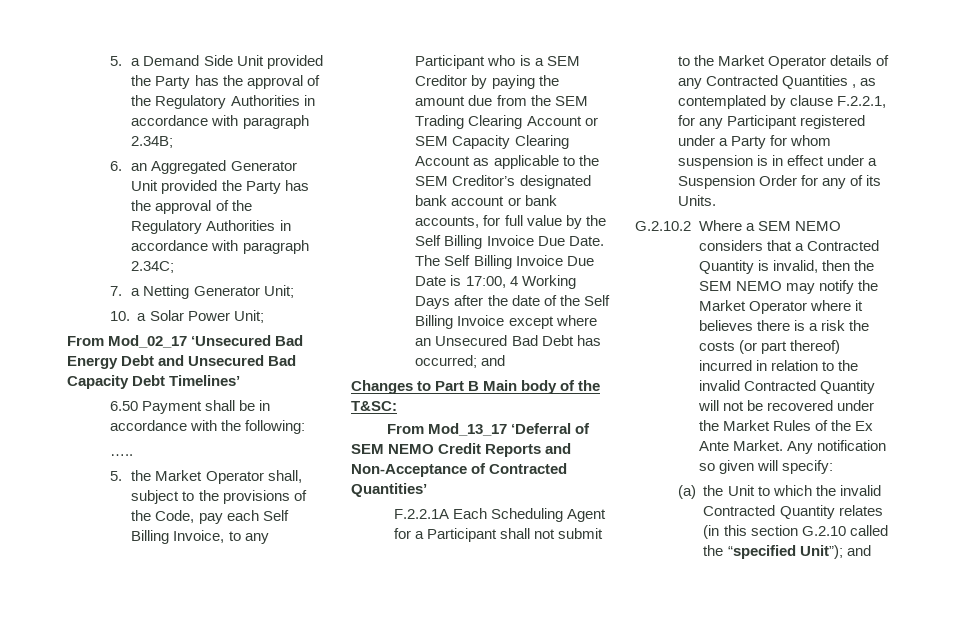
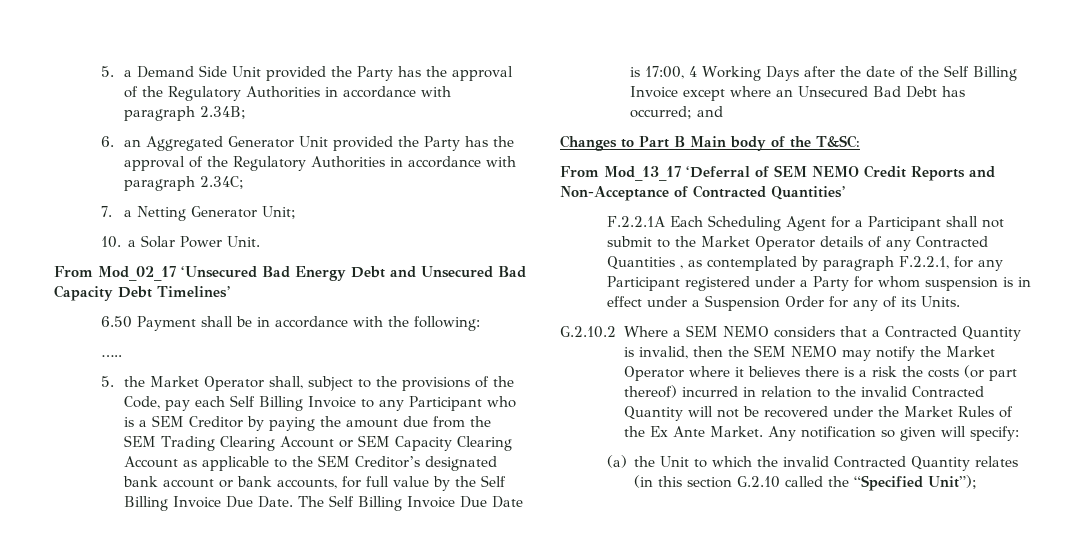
[233,310,264,323] Unit; -> [227,236,261,247] Unit.
[173,530,225,543] Invoice, -> [308,396,357,408] Invoice
[790,95,834,106] clause -> [822,256,894,271] paragraph
[727,545,871,559] “specified Unit”); and -> [854,475,978,491] “Specified Unit”);

